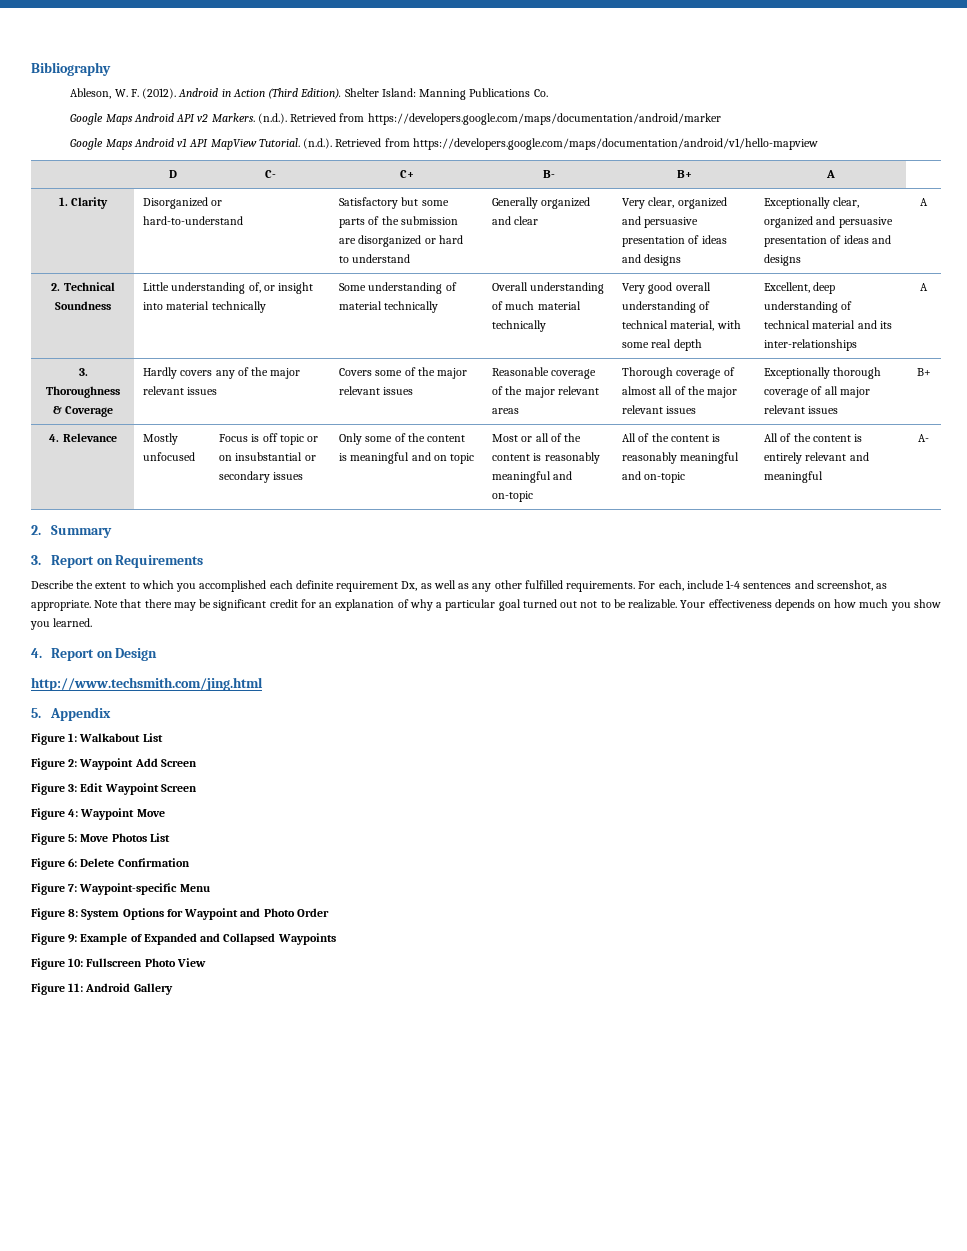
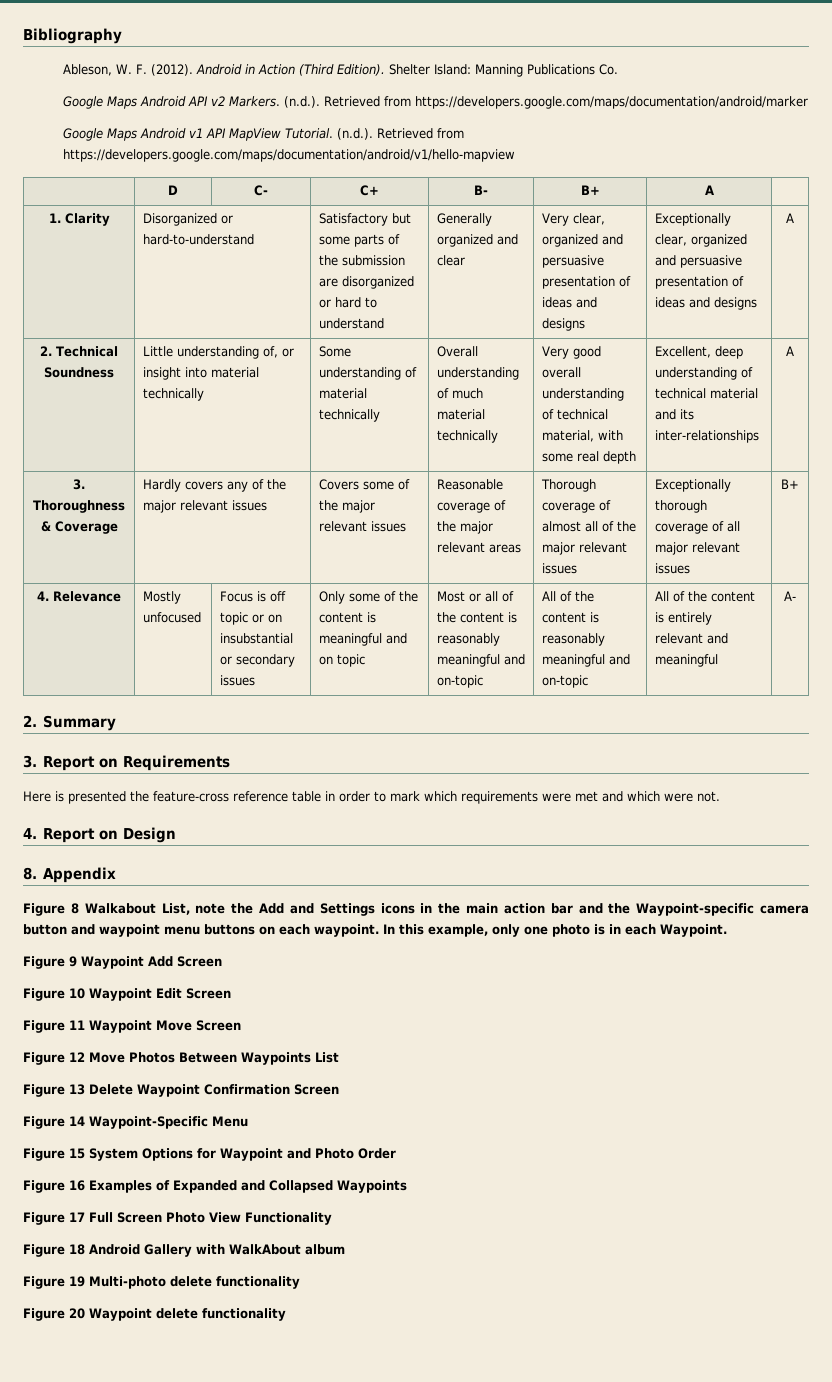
[31,580,888,592] [31,599,941,611] [30,618,93,630] Describe the extent to which you accomplished each definite requirement Dx, as well as any other fulfilled requirements. For each, include 1-4 sentences and screenshot, as appropriate. Note that there may be significant credit for an explanation of why a particular goal turned out not to be realizable. Your effectiveness depends on how much you show you learned. -> [23,791,720,804] Here is presented the feature-cross reference table in order to mark which requirements were met and which were not.
[31,677,263,691] [31,708,41,718] http://www.techsmith.com/jing.html // 5. -> [23,867,37,880] 8.
[68,733,163,742] [31,758,78,770] 1: Walkabout List // Figure 2: -> [70,903,810,916] [23,924,727,937] [23,956,77,969] 8 Walkabout List, note the Add and Settings icons in the main action bar and the Waypoint-specific camera button and waypoint menu buttons on each waypoint. In this example, only one photo is in each Waypoint. // Figure 9
[68,783,197,795] [31,808,79,820] 3: Edit Waypoint Screen // Figure 4: -> [69,988,231,1001] [23,1020,85,1033] 10 Waypoint Edit Screen // Figure 11
[31,833,78,845] // Figure 5: -> [196,1020,241,1031] [23,1052,85,1065] Screen // Figure 12
[149,833,170,842] [31,858,115,870] List // Figure 6: Delete -> [179,1052,339,1065] [23,1084,200,1097] Between Waypoints List // Figure 13 Delete Waypoint
[31,883,178,895] // Figure 7: Waypoint-specific -> [294,1084,339,1095] [23,1116,208,1129] Screen // Figure 14 Waypoint-Specific
[68,909,79,917] 8: -> [69,1148,85,1159] 15
[68,933,128,945] 9: Example -> [69,1180,152,1193] 16 Examples
[68,958,143,967] 10: Fullscreen -> [69,1212,162,1223] 17 Full Screen
[31,983,84,995] // Figure 11: -> [245,1212,332,1225] [23,1244,85,1257] Functionality // Figure 18
(173, 989) none -> [196,1244,345,1255] [23,1276,300,1289] [23,1308,286,1321] with WalkAbout album // Figure 19 Multi-photo delete functionality // Figure 20 Waypoint delete functionality

